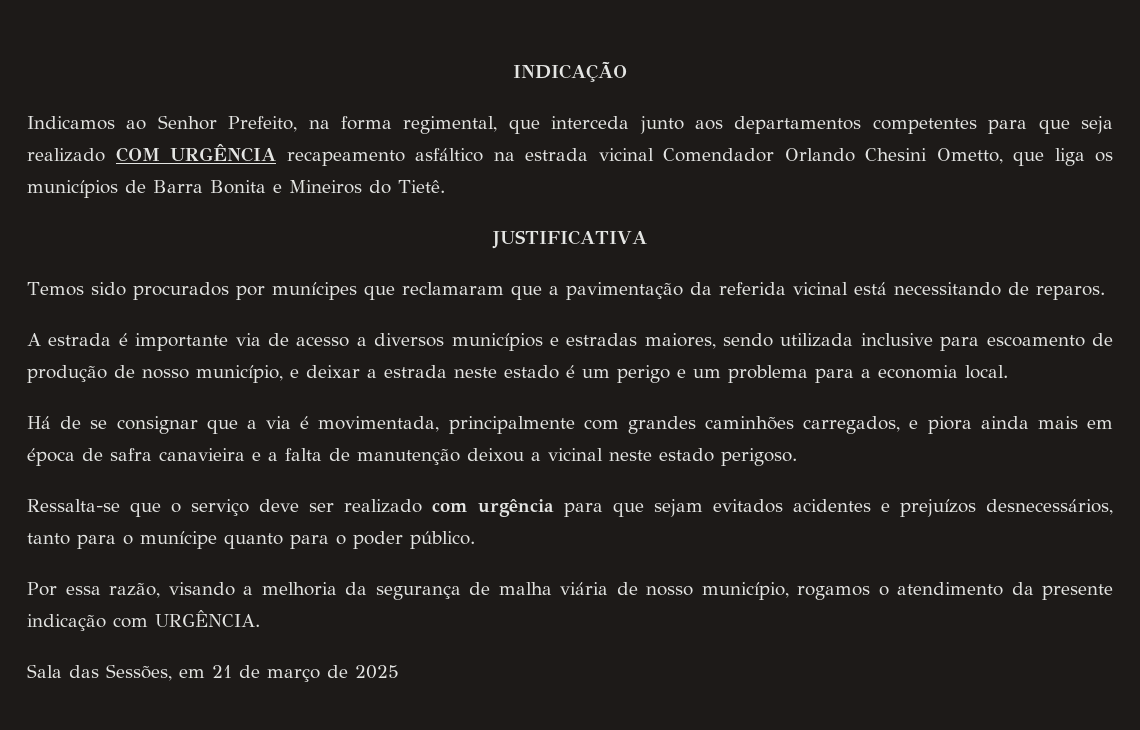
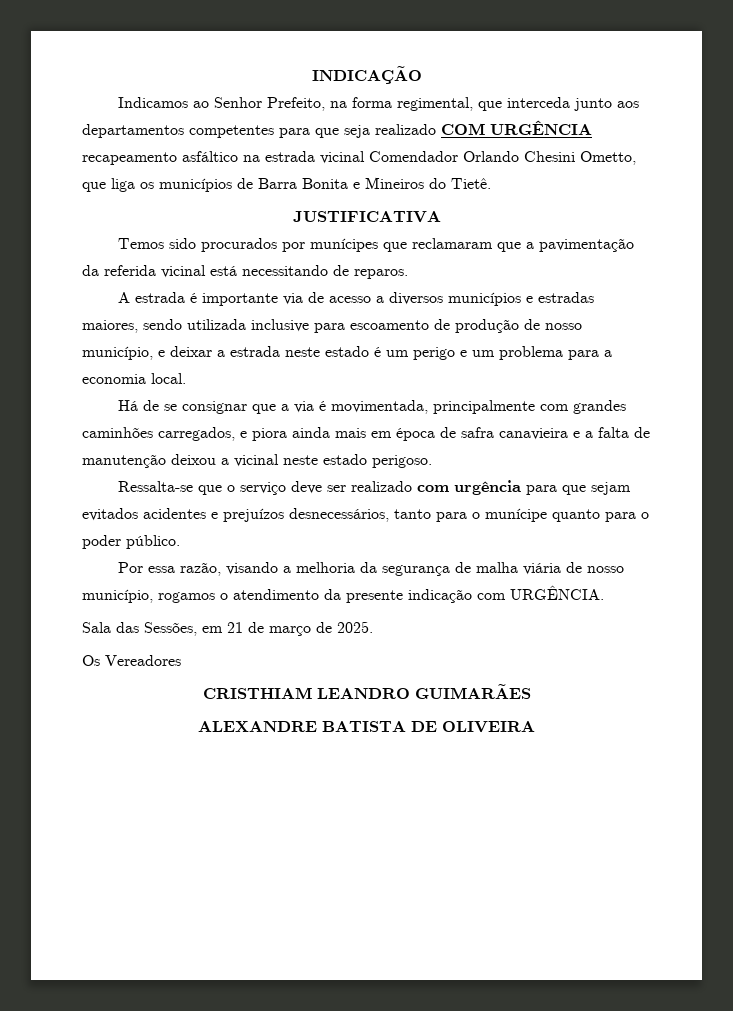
[355,665,399,679] 2025 -> [337,621,373,633] [82,655,181,666] [202,684,531,699] [198,721,535,733] 2025. // Os Vereadores // CRISTHIAM LEANDRO GUIMARÃES // ALEXANDRE BATISTA DE OLIVEIRA

